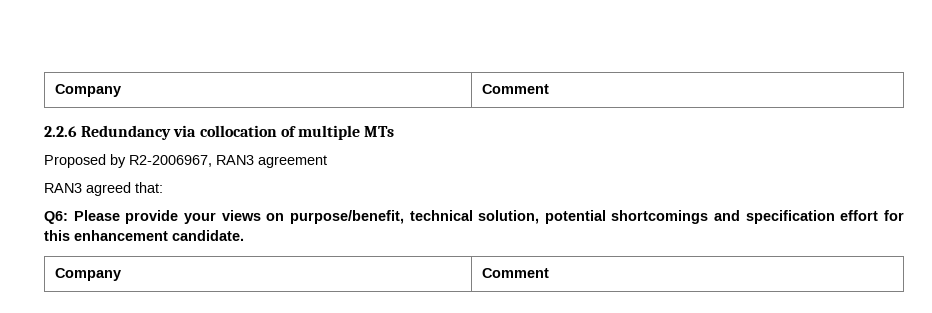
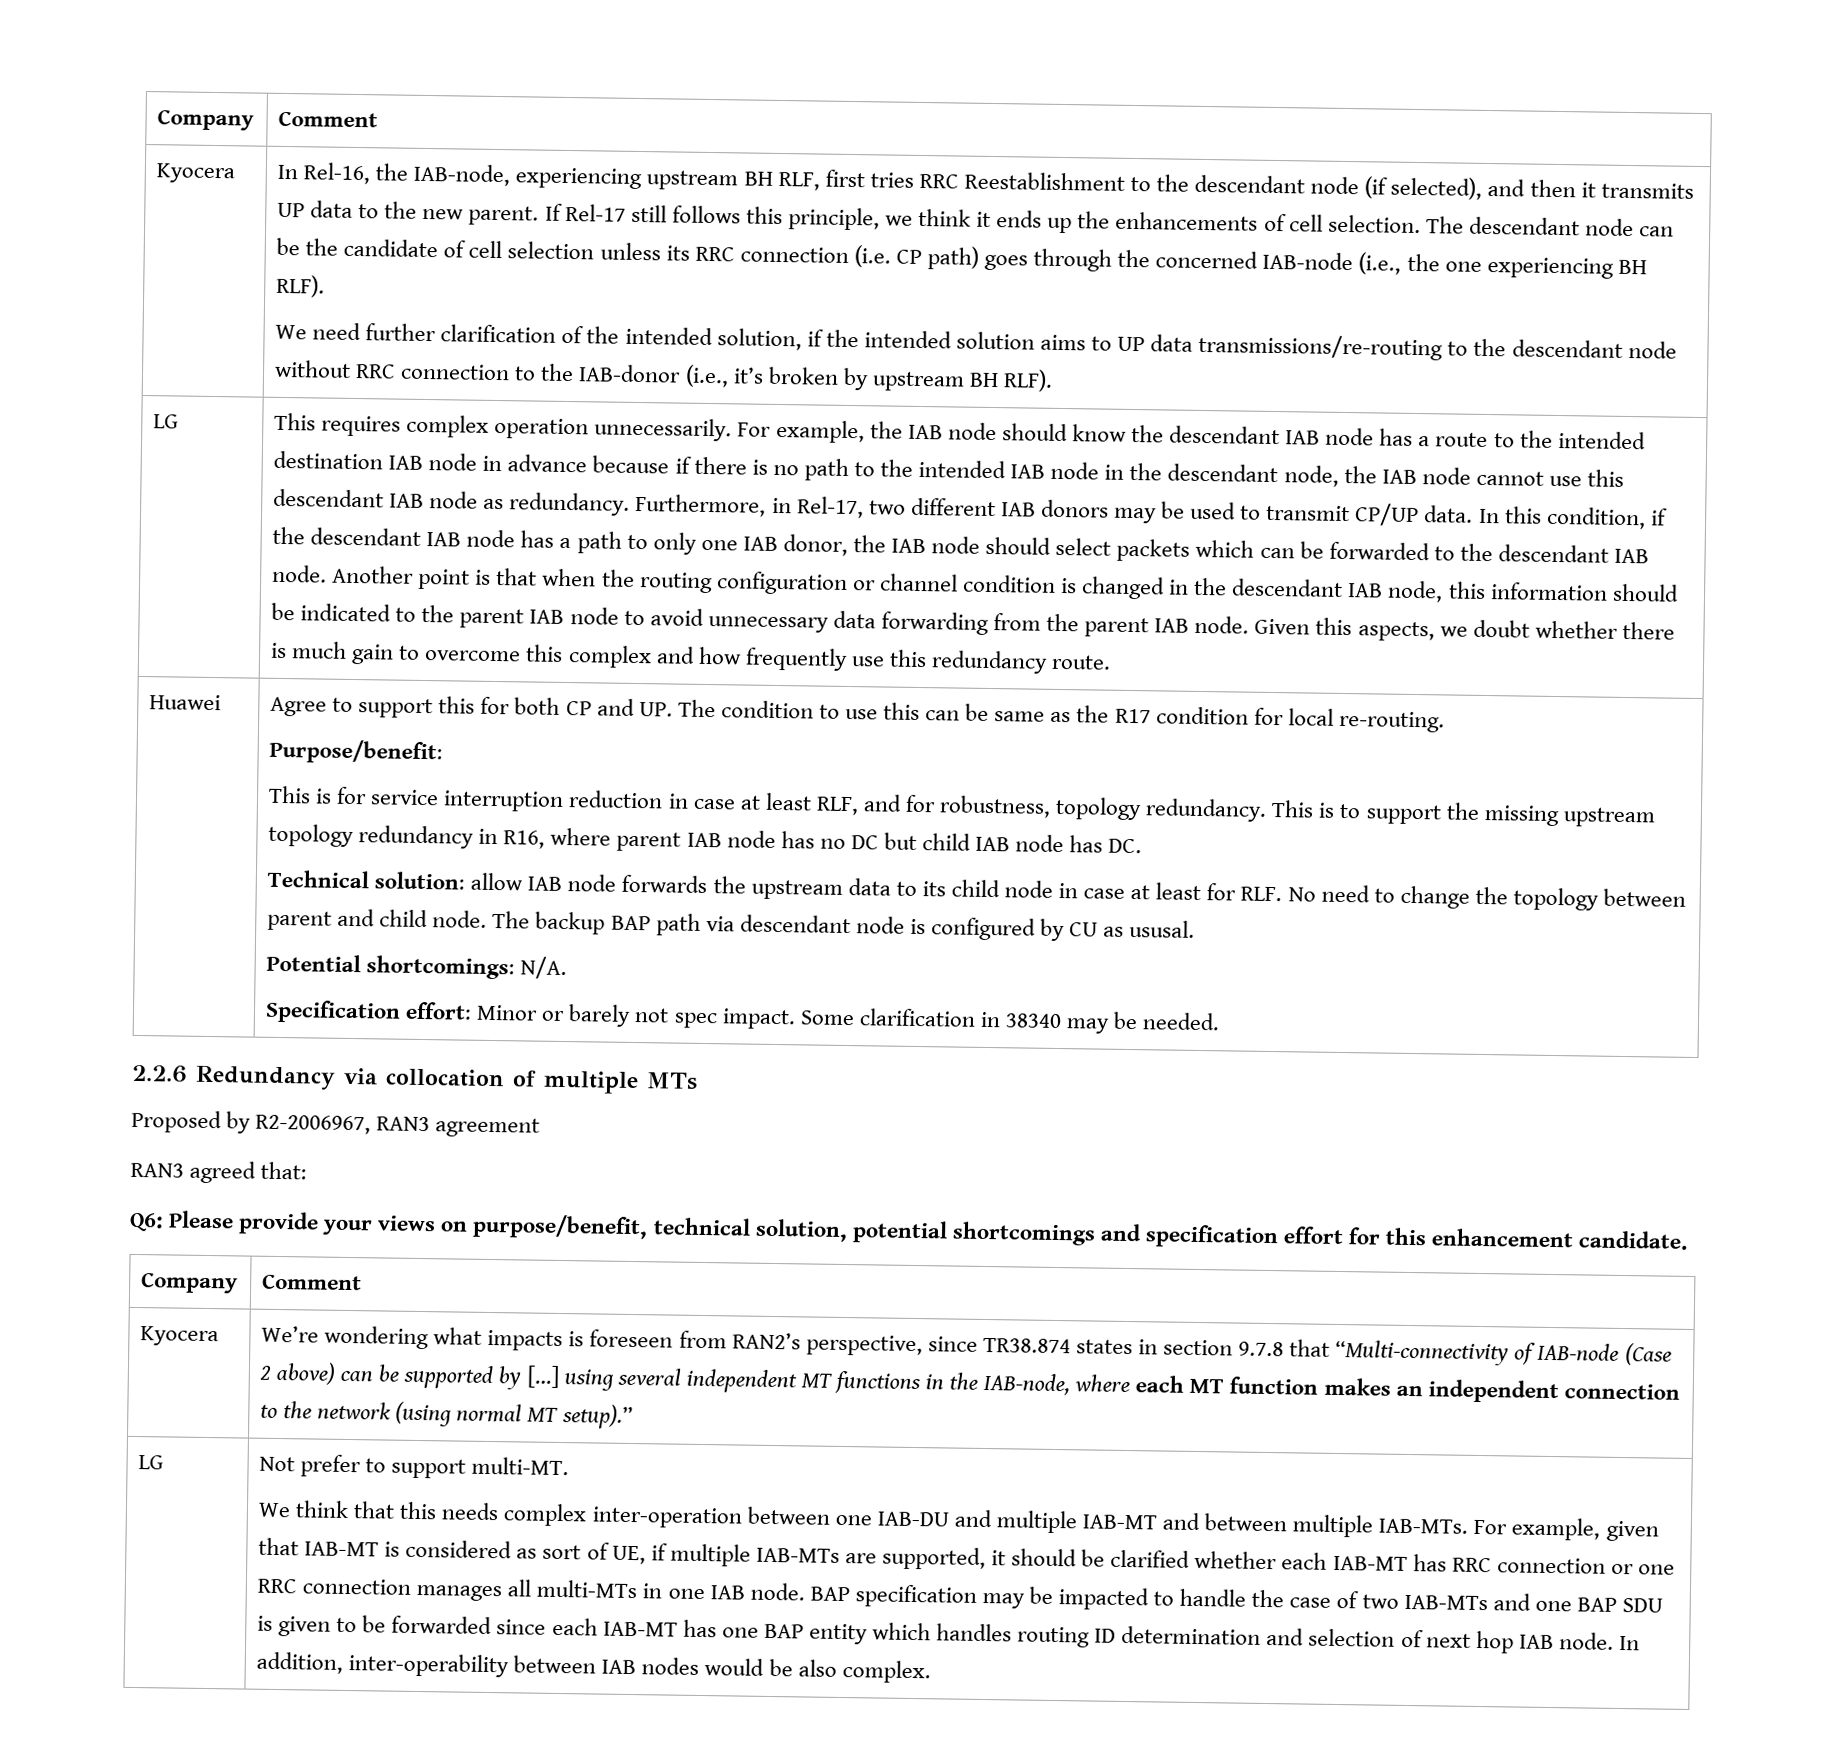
[54,84,121,97] [481,84,549,94] Company | Comment -> [157,109,255,131] [278,110,379,128] [156,163,236,184] [277,162,1694,200] [277,200,1674,237] [276,237,1647,279] [276,274,326,298] [275,322,1677,361] [274,359,1053,392] [153,414,180,429] [274,412,1646,450] [273,450,1624,487] [273,488,1668,530] [272,526,1649,564] [272,564,1679,603] [271,602,1675,642] [270,641,1112,674] [149,694,222,711] [270,696,1445,733] [269,738,444,765] [268,785,1656,828] [268,823,1143,854] [267,869,1686,911] [267,908,1196,942] [266,953,568,980] [265,999,1221,1034] Company | Comment // Kyocera | In Rel-16, the IAB-node, experiencing upstream BH RLF, first tries RRC Reestablishment to the descendant node (if selected), and then it transmits UP data to the new parent. If Rel-17 still follows this principle, we think it ends up the enhancements of cell selection. The descendant node can be the candidate of cell selection unless its RRC connection (i.e. CP path) goes through the concerned IAB-node (i.e., the one experiencing BH RLF). // We need further clarification of the intended solution, if the intended solution aims to UP data transmissions/re-routing to the descendant node without RRC connection to the IAB-donor (i.e., it’s broken by upstream BH RLF). // LG | This requires complex operation unnecessarily. For example, the IAB node should know the descendant IAB node has a route to the intended destination IAB node in advance because if there is no path to the intended IAB node in the descendant node, the IAB node cannot use this descendant IAB node as redundancy. Furthermore, in Rel-17, two different IAB donors may be used to transmit CP/UP data. In this condition, if the descendant IAB node has a path to only one IAB donor, the IAB node should select packets which can be forwarded to the descendant IAB node. Another point is that when the routing configuration or channel condition is changed in the descendant IAB node, this information should be indicated to the parent IAB node to avoid unnecessary data forwarding from the parent IAB node. Given this aspects, we doubt whether there is much gain to overcome this complex and how frequently use this redundancy route. // Huawei | Agree to support this for both CP and UP. The condition to use this can be same as the R17 condition for local re-routing. // Purpose/benefit: // This is for service interruption reduction in case at least RLF, and for robustness, topology redundancy. This is to support the missing upstream topology redundancy in R16, where parent IAB node has no DC but child IAB node has DC. // Technical solution: allow IAB node forwards the upstream data to its child node in case at least for RLF. No need to change the topology between parent and child node. The backup BAP path via descendant node is configured by CU as ususal. // Potential shortcomings: N/A. // Specification effort: Minor or barely not spec impact. Some clarification in 38340 may be needed.
(549, 273) none -> [140,1326,220,1347] [261,1325,1672,1366] [259,1361,1680,1404] [260,1401,633,1430] [138,1455,165,1470] [259,1454,570,1479] [258,1500,1659,1542] [258,1537,1675,1575] [257,1578,1663,1613] [257,1615,1640,1654] [256,1651,931,1684] // Kyocera | We’re wondering what impacts is foreseen from RAN2’s perspective, since TR38.874 states in section 9.7.8 that “Multi-connectivity of IAB-node (Case 2 above) can be supported by […] using several independent MT functions in the IAB-node, where each MT function makes an independent connection to the network (using normal MT setup).” // LG | Not prefer to support multi-MT. // We think that this needs complex inter-operation between one IAB-DU and multiple IAB-MT and between multiple IAB-MTs. For example, given that IAB-MT is considered as sort of UE, if multiple IAB-MTs are supported, it should be clarified whether each IAB-MT has RRC connection or one RRC connection manages all multi-MTs in one IAB node. BAP specification may be impacted to handle the case of two IAB-MTs and one BAP SDU is given to be forwarded since each IAB-MT has one BAP entity which handles routing ID determination and selection of next hop IAB node. In addition, inter-operability between IAB nodes would be also complex.

